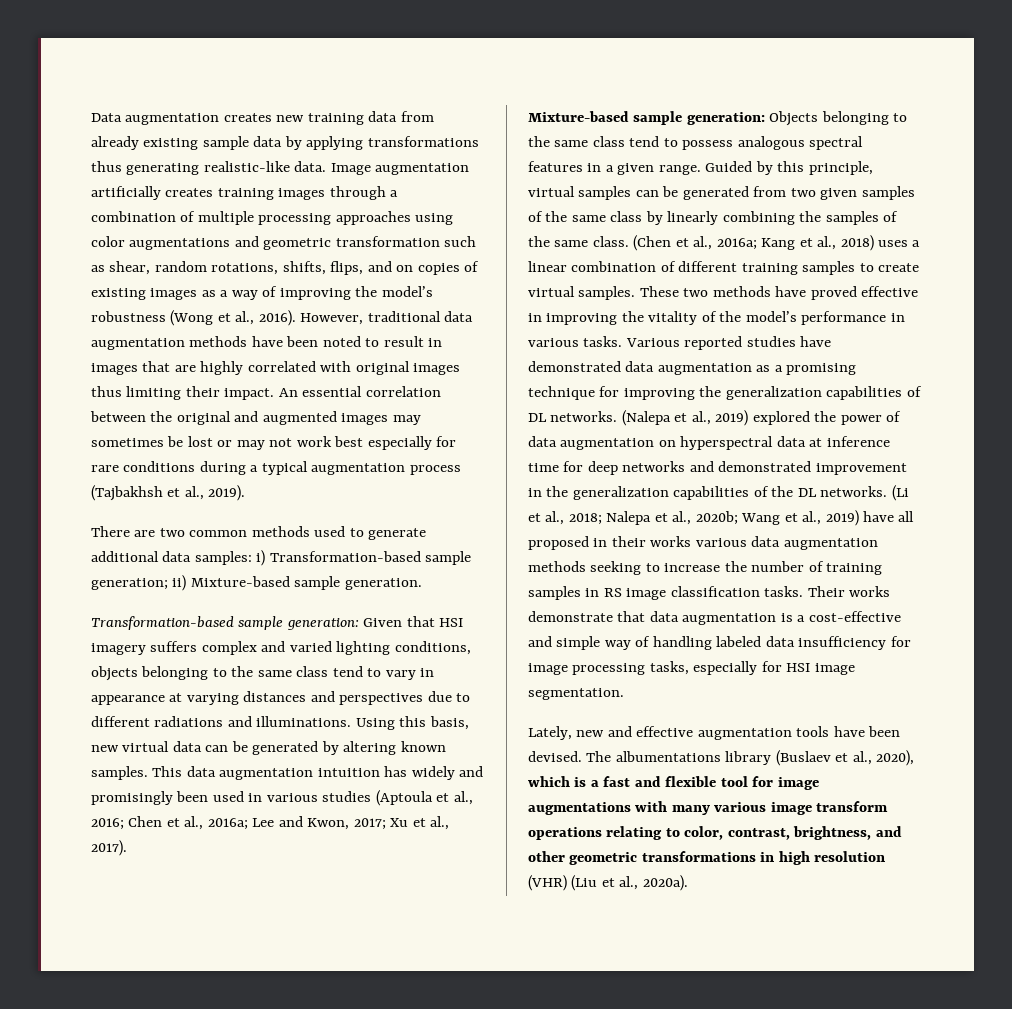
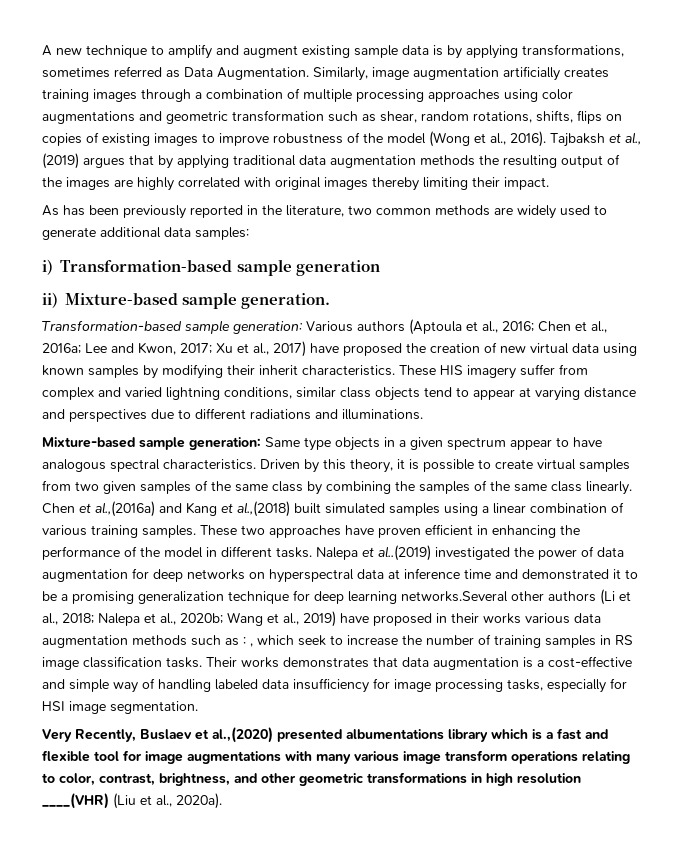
[91,111,434,125] [91,136,139,150] Data augmentation creates new training data from already -> [42,44,298,59] A new technique to amplify and augment
[284,136,479,150] [91,161,371,175] by applying transformations thus generating realistic-like data. Image -> [433,44,624,59] [42,66,409,81] is by applying transformations, sometimes referred as Data Augmentation. Similarly, image
[330,261,392,275] flips, and -> [577,110,602,124] flips
[201,286,433,300] [91,310,474,326] [91,336,443,350] [91,361,171,375] as a way of improving the model’s robustness (Wong et al., 2016). However, traditional data augmentation methods have been noted to result in images that -> [202,131,641,147] [42,153,620,169] [42,177,110,190] to improve robustness of the model (Wong et al., 2016). Tajbaksh et al., (2019) argues that by applying traditional data augmentation methods the resulting output of the images
[91,386,122,397] thus -> [372,177,419,191] thereby
[278,386,441,397] [90,411,421,425] [91,436,457,450] [91,461,461,475] [91,485,246,501] [91,526,156,537] An essential correlation between the original and augmented images may sometimes be lost or may not work best especially for rare conditions during a typical augmentation process (Tajbakhsh et al., 2019). // There are -> [42,205,344,219] // As has been previously reported in the literature,
(310, 531) none -> [494,205,556,219] are widely
(252, 558) none -> (249, 233) //
[91,578,168,590] generation; -> [295,260,380,276] generation //
[363,616,464,627] [91,641,471,655] [91,666,435,681] [91,691,471,705] [91,716,469,730] [91,741,446,755] [91,766,484,780] [91,791,372,805] Given that HSI imagery suffers complex and varied lighting conditions, objects belonging to the same class tend to vary in appearance at varying distances and perspectives due to different radiations and illuminations. Using this basis, new virtual data can be generated by altering known samples. This data augmentation intuition has widely and promisingly been used in various studies -> [306,321,405,332] Various authors
[91,840,127,856] [528,111,908,126] [528,136,864,150] [528,161,873,175] [528,186,749,200] 2017). // Mixture-based sample generation: Objects belonging to the same class tend to possess analogous spectral features in a given range. Guided by this principle, virtual samples can be generated -> [273,341,637,357] [42,364,588,379] [42,387,636,401] [42,408,423,422] [42,437,602,451] [42,459,630,473] 2017) have proposed the creation of new virtual data using known samples by modifying their inherit characteristics. These HIS imagery suffer from complex and varied lightning conditions, similar class objects tend to appear at varying distance and perspectives due to different radiations and illuminations. // Mixture-based sample generation: Same type objects in a given spectrum appear to have analogous spectral characteristics. Driven by this theory, it is possible to create virtual samples
[667,211,719,225] linearly -> (322, 488) none
[592,235,921,251] [528,261,920,275] [528,286,919,300] [528,311,905,325] [528,336,832,350] [528,361,857,375] [528,386,922,400] [528,410,810,426] class. (Chen et al., 2016a; Kang et al., 2018) uses a linear combination of different training samples to create virtual samples. These two methods have proved effective in improving the vitality of the model’s performance in various tasks. Various reported studies have demonstrated data augmentation as a promising technique for improving the generalization capabilities of DL networks. (Nalepa et al., 2019) explored -> [551,481,632,495] [42,501,624,517] [42,524,580,538] [42,545,510,561] class linearly. Chen et al.,(2016a) and Kang et al.,(2018) built simulated samples using a linear combination of various training samples. These two approaches have proven efficient in enhancing the performance of the model in different tasks. Nalepa et al..(2019) investigated
(655, 444) none -> [132,568,245,582] for deep networks
[563,461,907,475] [528,486,888,500] for deep networks and demonstrated improvement in the generalization capabilities of the DL networks. -> [495,569,638,580] [42,590,596,604] and demonstrated it to be a promising generalization technique for deep learning networks.Several other authors
[898,511,915,522] all -> (369, 618) none
[590,561,642,575] seeking -> [191,635,326,647] such as : , which seek
[528,611,613,622] demonstrate -> [283,657,369,668] demonstrates
[528,726,901,740] [528,750,915,766] Lately, new and effective augmentation tools have been devised. The albumentations library (Buslaev et al., 2020), -> [42,727,488,743] Very Recently, Buslaev et al.,(2020) presented albumentations library
[528,875,567,891] (VHR) -> [42,793,109,809] ____(VHR)

